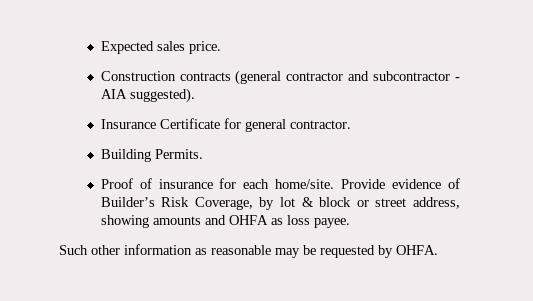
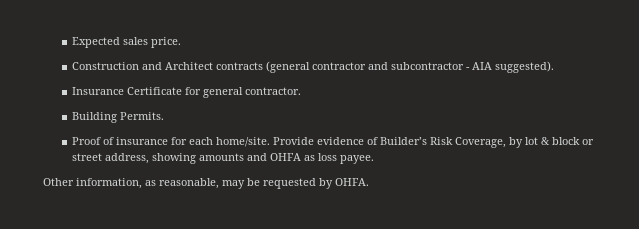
(176, 76) none -> [142,62,214,70] and Architect
[59,244,271,255] Such other information as reasonable -> [43,178,219,189] Other information, as reasonable,

